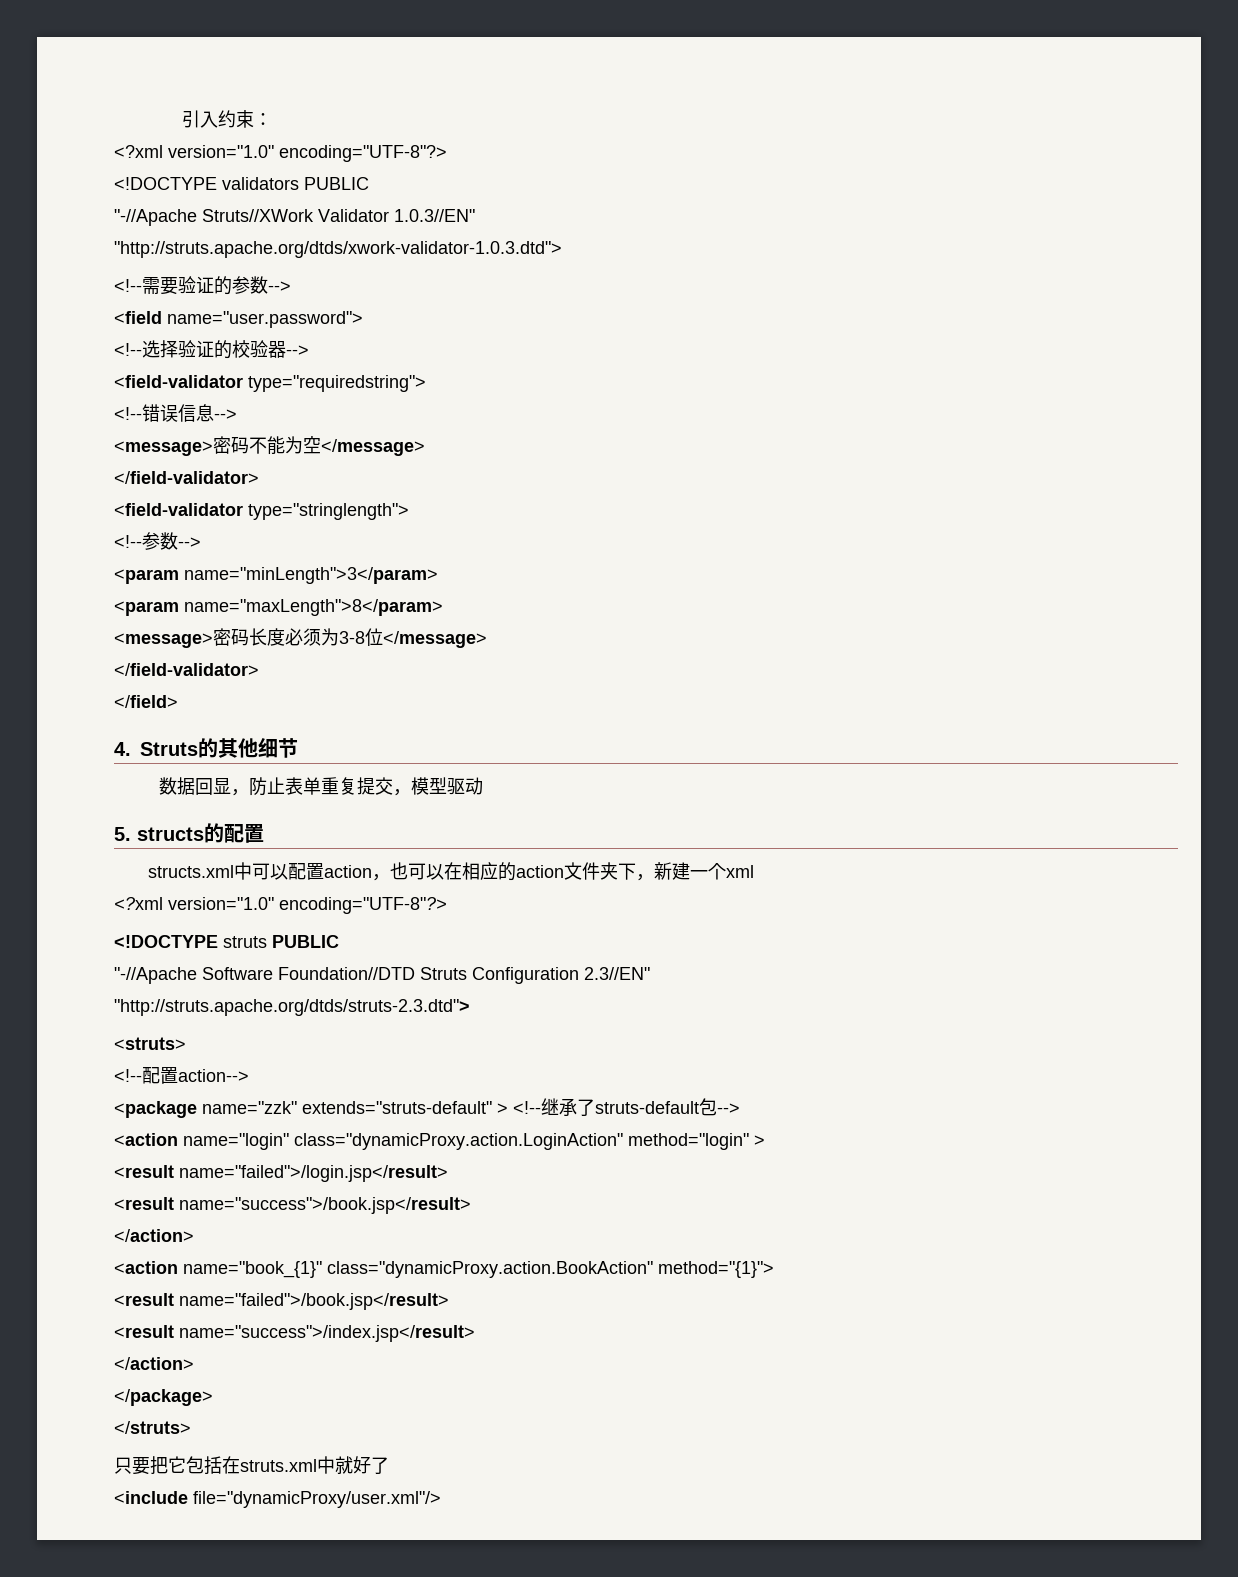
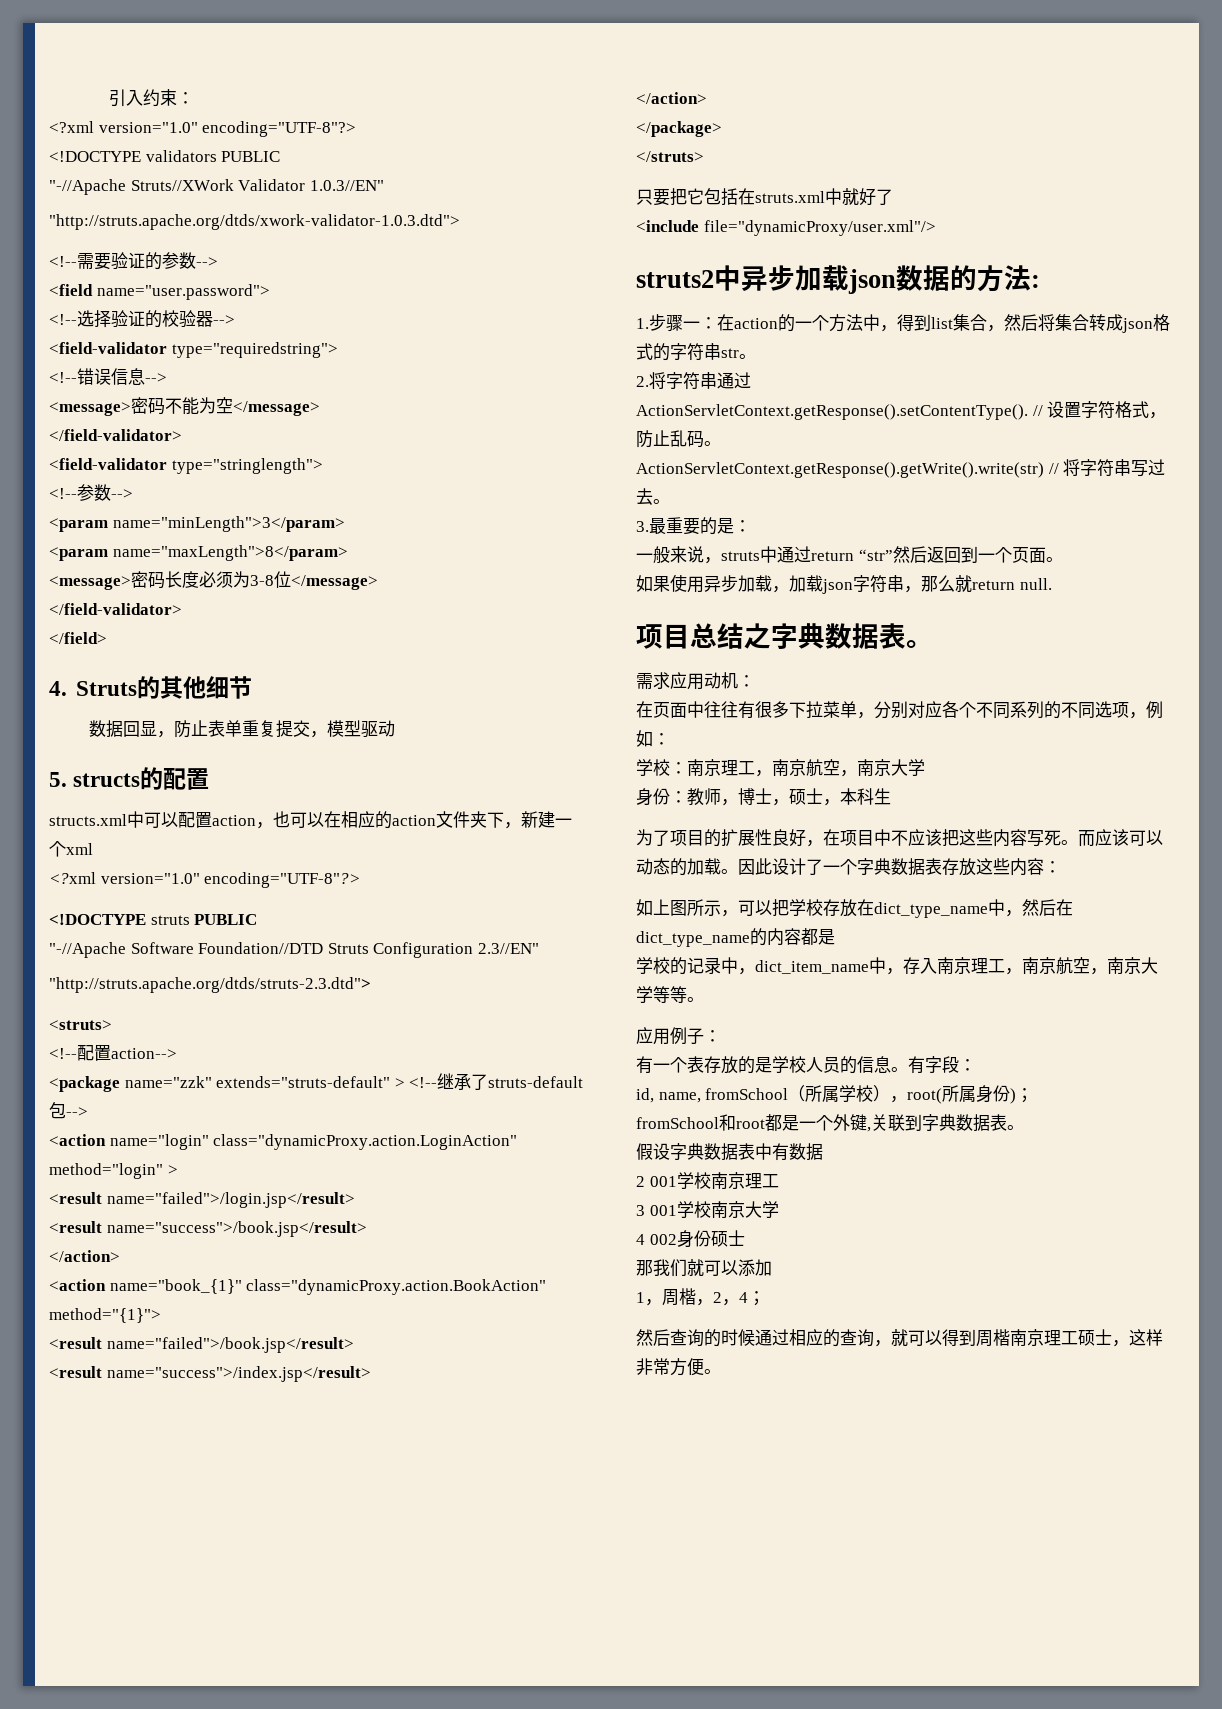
(441, 1499) none -> [636,265,1040,294] [636,314,1170,333] [636,343,756,361] [636,372,751,390] [636,401,1167,420] [636,430,721,448] [636,459,1166,478] [636,488,670,505] [636,517,751,535] [636,546,1063,564] [636,574,1052,594] [636,623,933,649] [636,672,755,690] [636,701,1163,719] [636,730,670,747] [636,759,925,777] [636,788,891,806] [636,829,1163,847] [636,858,1061,876] [636,899,1073,918] [636,928,835,947] [636,957,1158,975] [636,986,704,1003] [636,1027,721,1045] [636,1056,976,1074] [636,1085,1034,1104] [636,1114,1024,1132] [636,1143,823,1161] [636,1172,779,1189] [636,1201,779,1218] [636,1230,745,1248] [636,1259,772,1277] [636,1288,765,1306] [636,1329,1163,1347] [636,1358,721,1376] // struts2中异步加载json数据的方法: // 1.步骤一：在action的一个方法中，得到list集合，然后将集合转成json格式的字符串str。 // 2.将字符串通过 // ActionServletContext.getResponse().setContentType(). // 设置字符格式，防止乱码。 // ActionServletContext.getResponse().getWrite().write(str) // 将字符串写过去。 // 3.最重要的是： // 一般来说，struts中通过return “str”然后返回到一个页面。 // 如果使用异步加载，加载json字符串，那么就return null. // 项目总结之字典数据表。 // 需求应用动机： // 在页面中往往有很多下拉菜单，分别对应各个不同系列的不同选项，例如： // 学校：南京理工，南京航空，南京大学 // 身份：教师，博士，硕士，本科生 // 为了项目的扩展性良好，在项目中不应该把这些内容写死。而应该可以动态的加载。因此设计了一个字典数据表存放这些内容： // 如上图所示，可以把学校存放在dict_type_name中，然后在dict_type_name的内容都是 // 学校的记录中，dict_item_name中，存入南京理工，南京航空，南京大学等等。 // 应用例子： // 有一个表存放的是学校人员的信息。有字段： // id, name, fromSchool（所属学校），root(所属身份)； // fromSchool和root都是一个外键,关联到字典数据表。 // 假设字典数据表中有数据 // 2 001学校南京理工 // 3 001学校南京大学 // 4 002身份硕士 // 那我们就可以添加 // 1，周楷，2，4； // 然后查询的时候通过相应的查询，就可以得到周楷南京理工硕士，这样非常方便。

